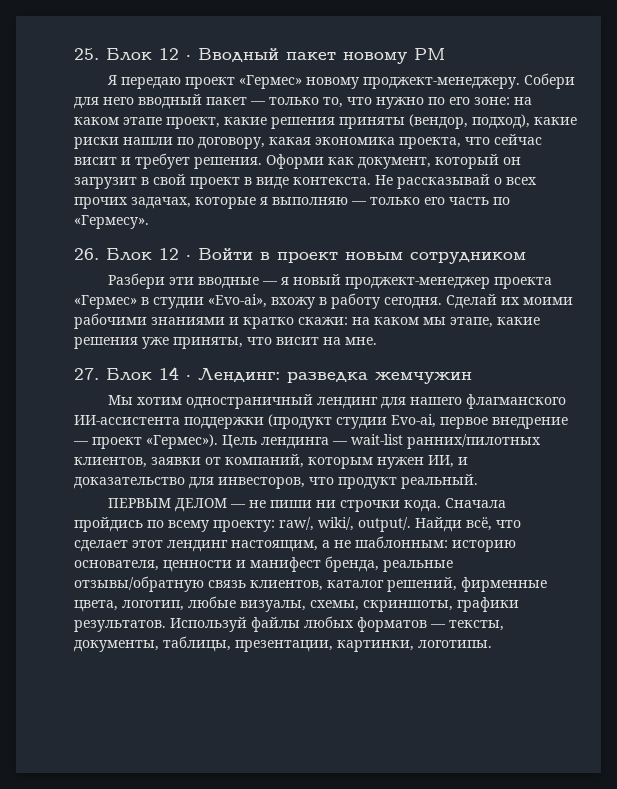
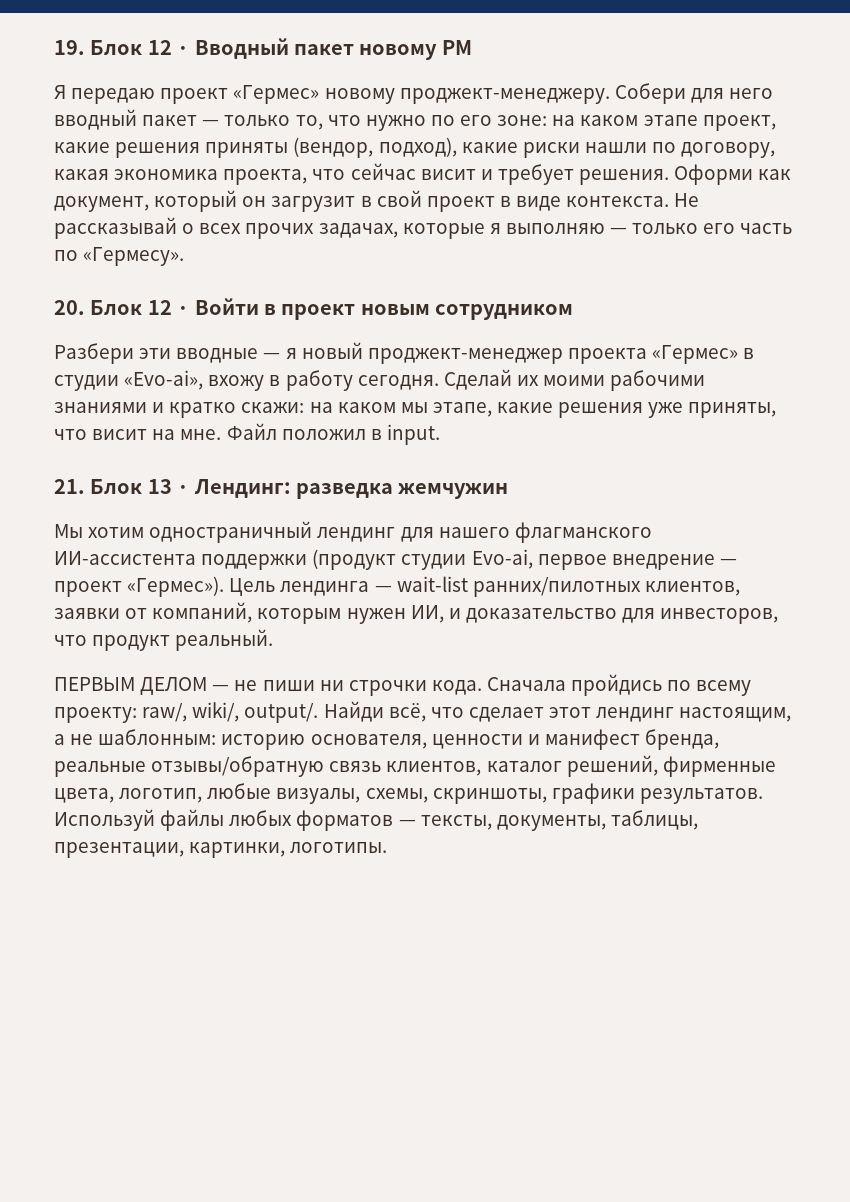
[74,48,99,60] 25. -> [54,40,85,55] 19.
[74,248,99,260] 26. -> [54,300,85,315] 20.
[74,367,179,381] // 27. Блок 14 -> [226,423,440,445] [54,479,172,494] Файл положил в input. // 21. Блок 13

